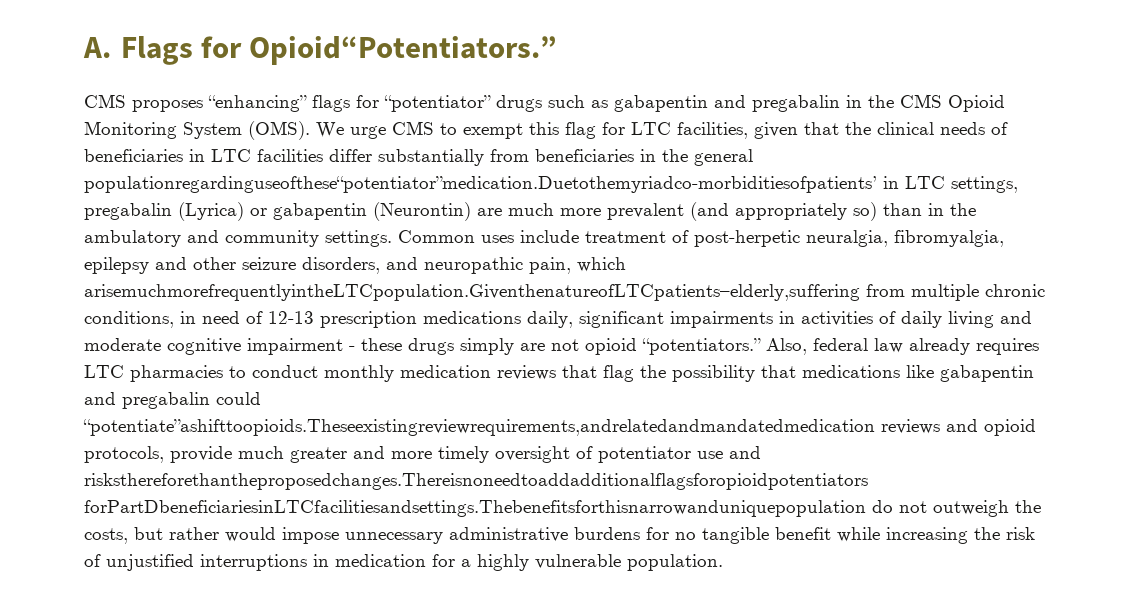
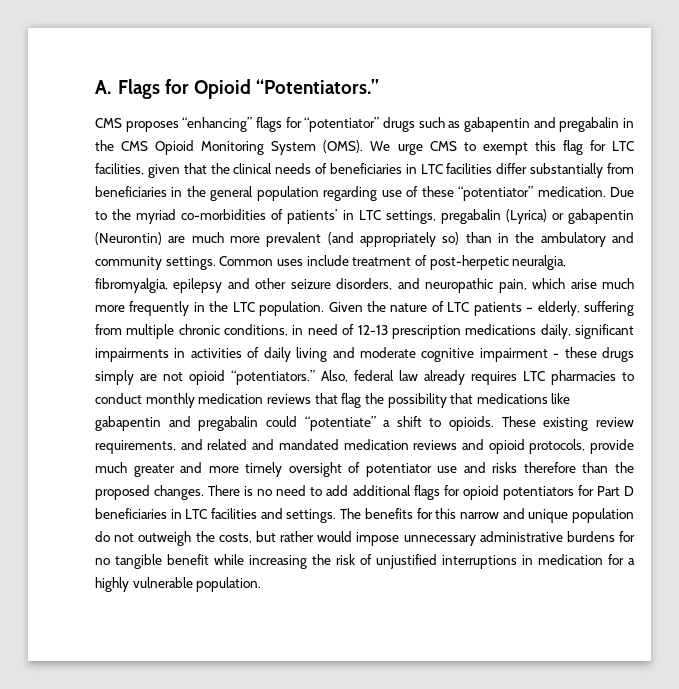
[249,36,558,65] Opioid“Potentiators.” -> [194,79,380,99] Opioid “Potentiators.”
[84,176,877,193] populationregardinguseofthese“potentiator”medication.Duetothemyriadco-morbiditiesofpatients’ -> [256,186,634,201] [95,209,338,224] population regarding use of these “potentiator” medication. Due to the myriad co-morbidities of patients’
[84,284,860,301] arisemuchmorefrequentlyintheLTCpopulation.GiventhenatureofLTCpatients–elderly,suffering -> [570,278,634,289] [95,301,635,316] arise much more frequently in the LTC population. Given the nature of LTC patients – elderly, suffering
[83,419,875,436] “potentiate”ashifttoopioids.Theseexistingreviewrequirements,andrelatedandmandatedmedication -> [304,416,634,431] [95,439,409,454] “potentiate” a shift to opioids. These existing review requirements, and related and mandated medication
[84,473,868,490] [84,500,866,517] risksthereforethantheproposedchanges.Thereisnoneedtoaddadditionalflagsforopioidpotentiators forPartDbeneficiariesinLTCfacilitiesandsettings.Thebenefitsforthisnarrowanduniquepopulation -> [492,462,635,473] [95,485,634,500] [95,508,634,523] risks therefore than the proposed changes. There is no need to add additional flags for opioid potentiators for Part D beneficiaries in LTC facilities and settings. The benefits for this narrow and unique population

